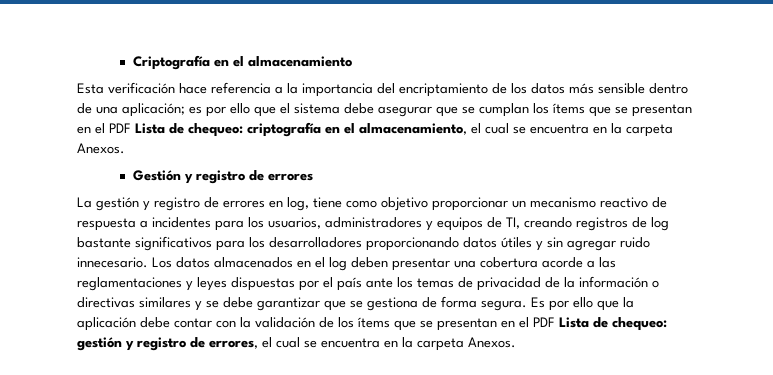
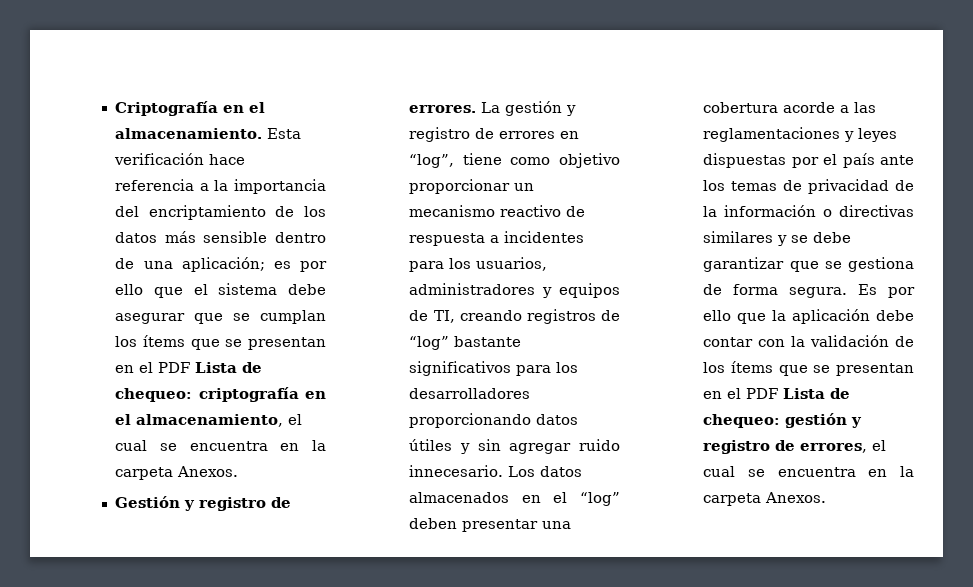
[248,56,353,67] almacenamiento // -> [115,128,263,139] almacenamiento.
[268,173,314,181] errores // -> [409,105,477,113] errores.
[287,197,309,211] log, -> [409,154,455,168] “log”,
[651,217,669,231] log -> [409,336,450,350] “log”
[329,257,347,271] log -> [580,492,620,506] “log”

